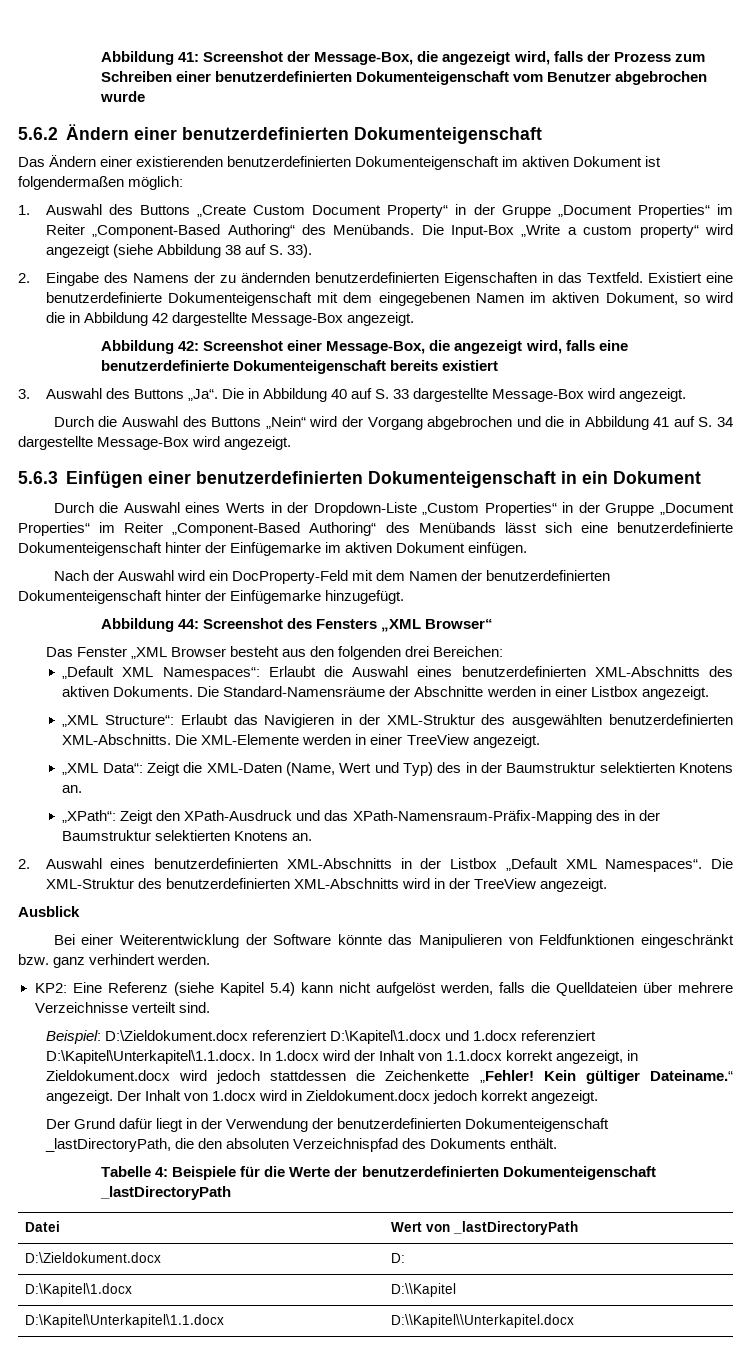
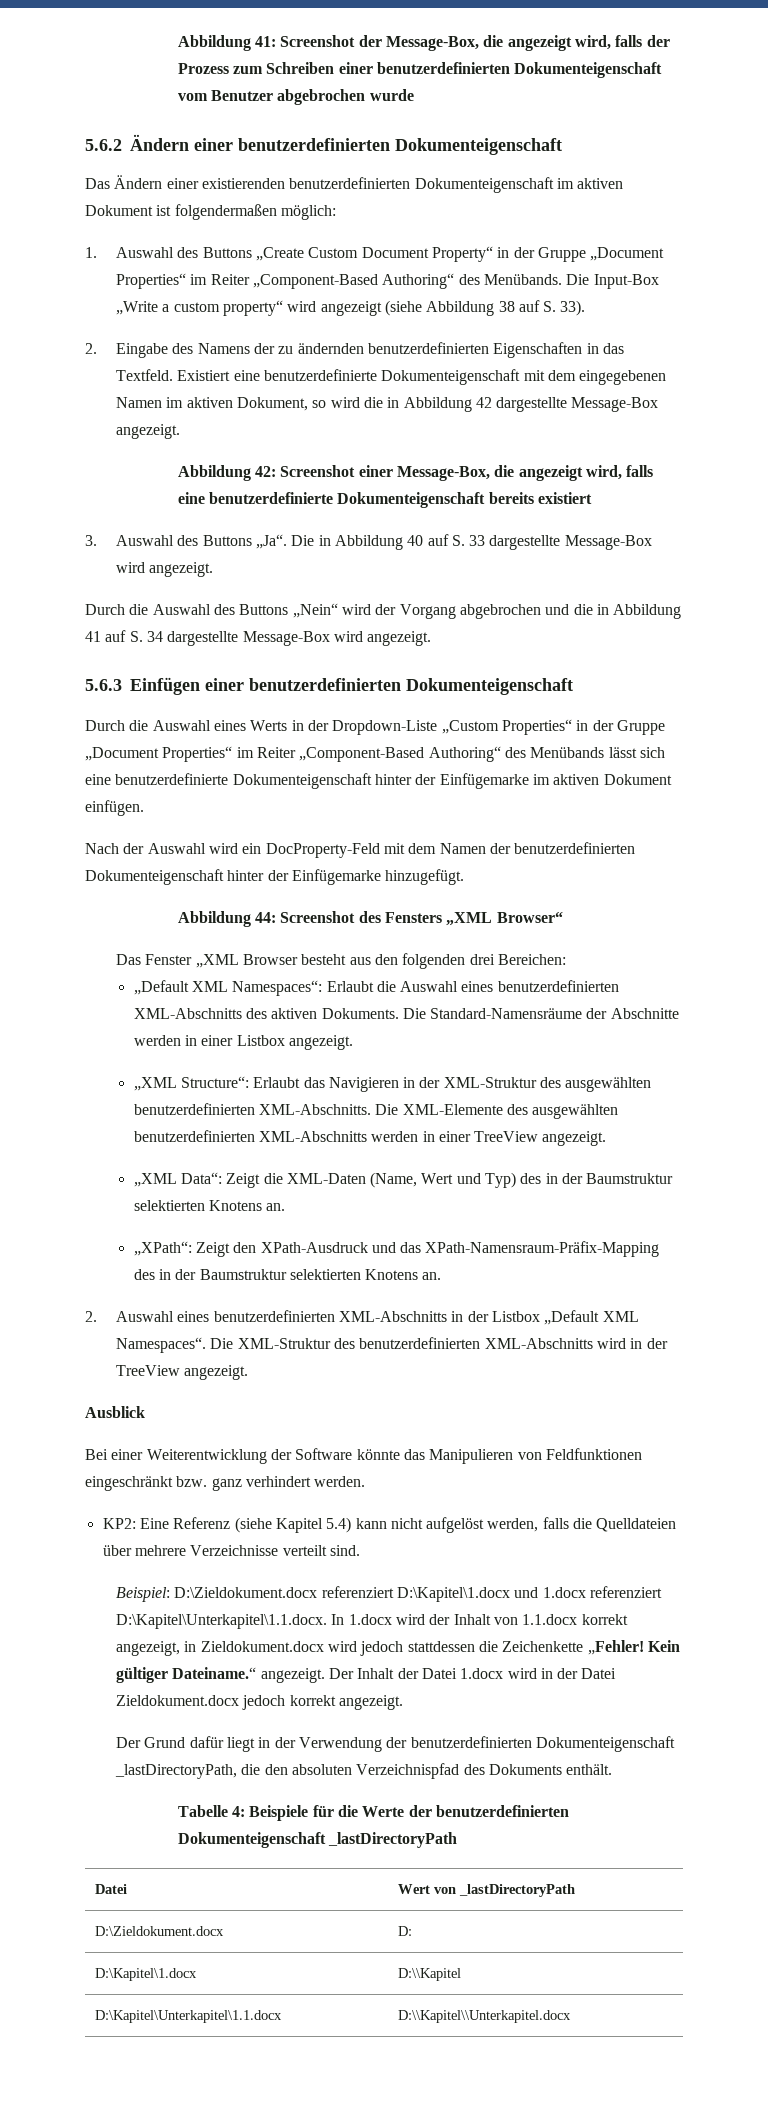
[560,471,701,484] in ein Dokument -> (573, 686) none
(300, 739) none -> [506,1104,619,1119] [133,1130,367,1142] des ausgewählten benutzerdefinierten XML-Abschnitts
[183,1093,208,1101] von -> [397,1668,457,1679] der Datei
(303, 1095) none -> [557,1668,617,1679] der Datei

